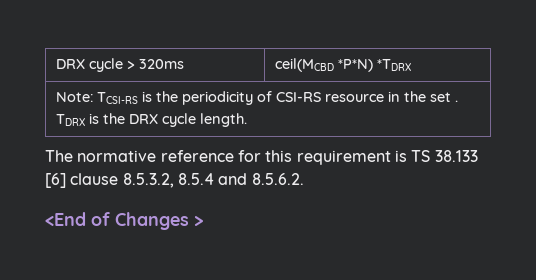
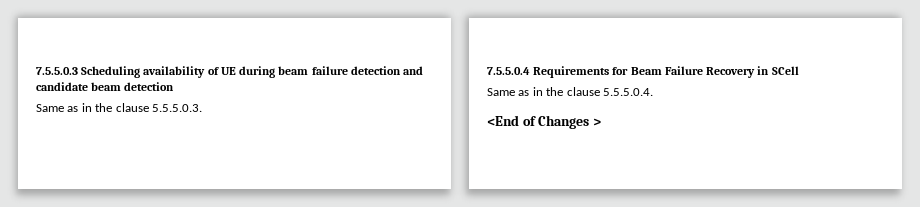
[56,58,185,72] [275,58,412,72] [56,91,459,105] [56,113,248,127] [45,150,478,165] [45,173,304,188] DRX cycle > 320ms | ceil(MCBD *P*N) *TDRX // Note: TCSI-RS is the periodicity of CSI-RS resource in the set . TDRX is the DRX cycle length. // The normative reference for this requirement is TS 38.133 [6] clause 8.5.3.2, 8.5.4 and 8.5.6.2. -> [36,66,424,78] [36,82,175,91] [36,103,202,112] [487,66,799,78] [487,87,653,96] 7.5.5.0.3 Scheduling availability of UE during beam failure detection and candidate beam detection // Same as in the clause 5.5.5.0.3. // 7.5.5.0.4 Requirements for Beam Failure Recovery in SCell // Same as in the clause 5.5.5.0.4.

